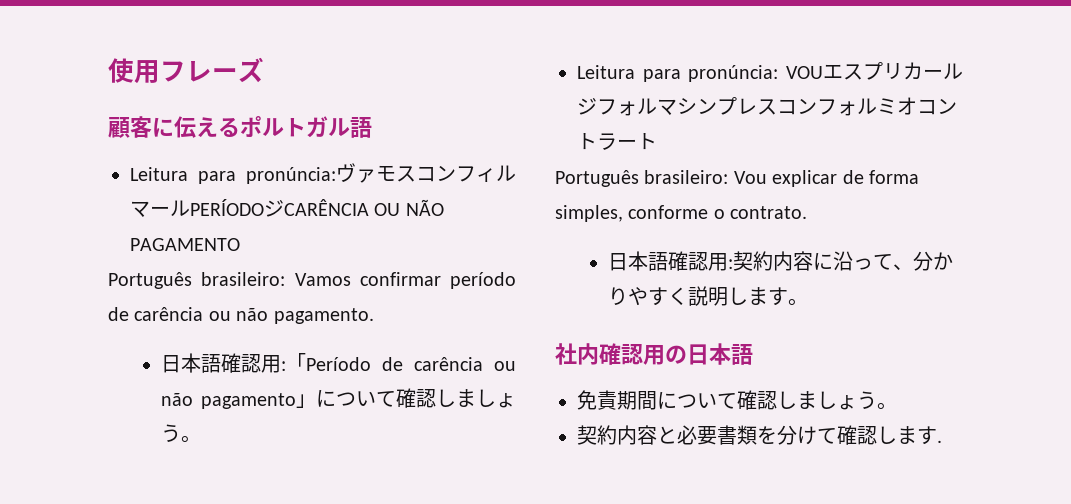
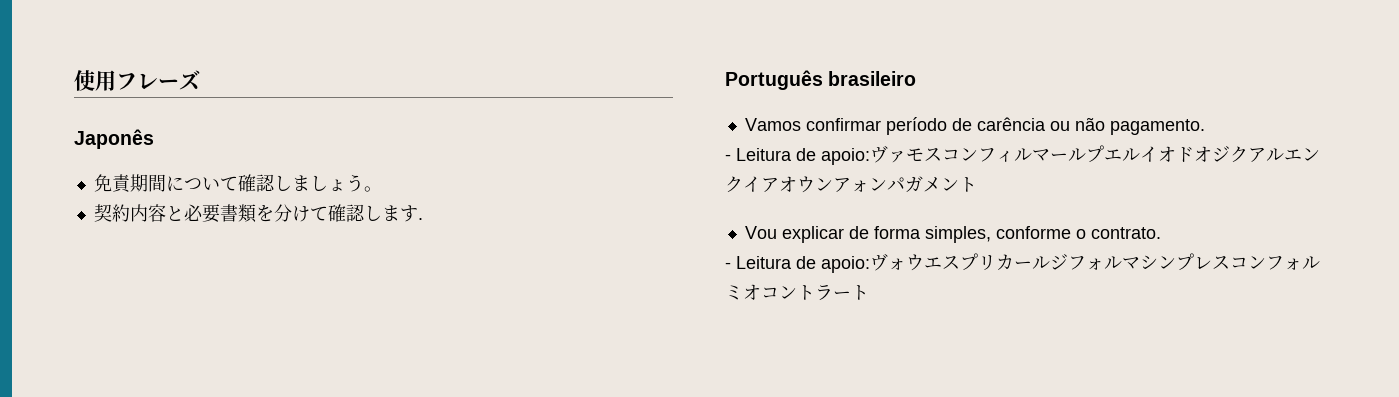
[108,116,372,138] [130,163,516,184] [130,199,444,217] [130,238,240,251] [108,272,516,289] [108,307,374,324] [160,353,516,373] [160,388,516,409] [160,424,201,443] [577,62,963,82] [577,97,957,116] [577,133,657,150] [555,170,919,187] [555,205,808,222] [607,251,953,271] [607,286,808,306] [555,343,753,365] 顧客に伝えるポルトガル語 // Leitura para pronúncia:ヴァモスコンフィルマールPERÍODOジCARÊNCIA OU NÃO PAGAMENTO // Português brasileiro: Vamos confirmar período de carência ou não pagamento. // 日本語確認用:「Período de carência ou não pagamento」について確認しましょう。 // Leitura para pronúncia: VOUエスプリカールジフォルマシンプレスコンフォルミオコントラート // Português brasileiro: Vou explicar de forma simples, conforme o contrato. // 日本語確認用:契約内容に沿って、分かりやすく説明します。 // 社内確認用の日本語 -> [74,129,154,149] Japonês
(942, 441) none -> [725,70,917,90] [744,117,1205,135] [725,145,1320,165] [725,176,977,193] [744,226,1161,243] [725,253,1320,273] [725,284,869,301] // Português brasileiro // Vamos confirmar período de carência ou não pagamento. // - Leitura de apoio:ヴァモスコンフィルマールプエルイオドオジクアルエンクイアオウンアォンパガメント // Vou explicar de forma simples, conforme o contrato. // - Leitura de apoio:ヴォウエスプリカールジフォルマシンプレスコンフォルミオコントラート

